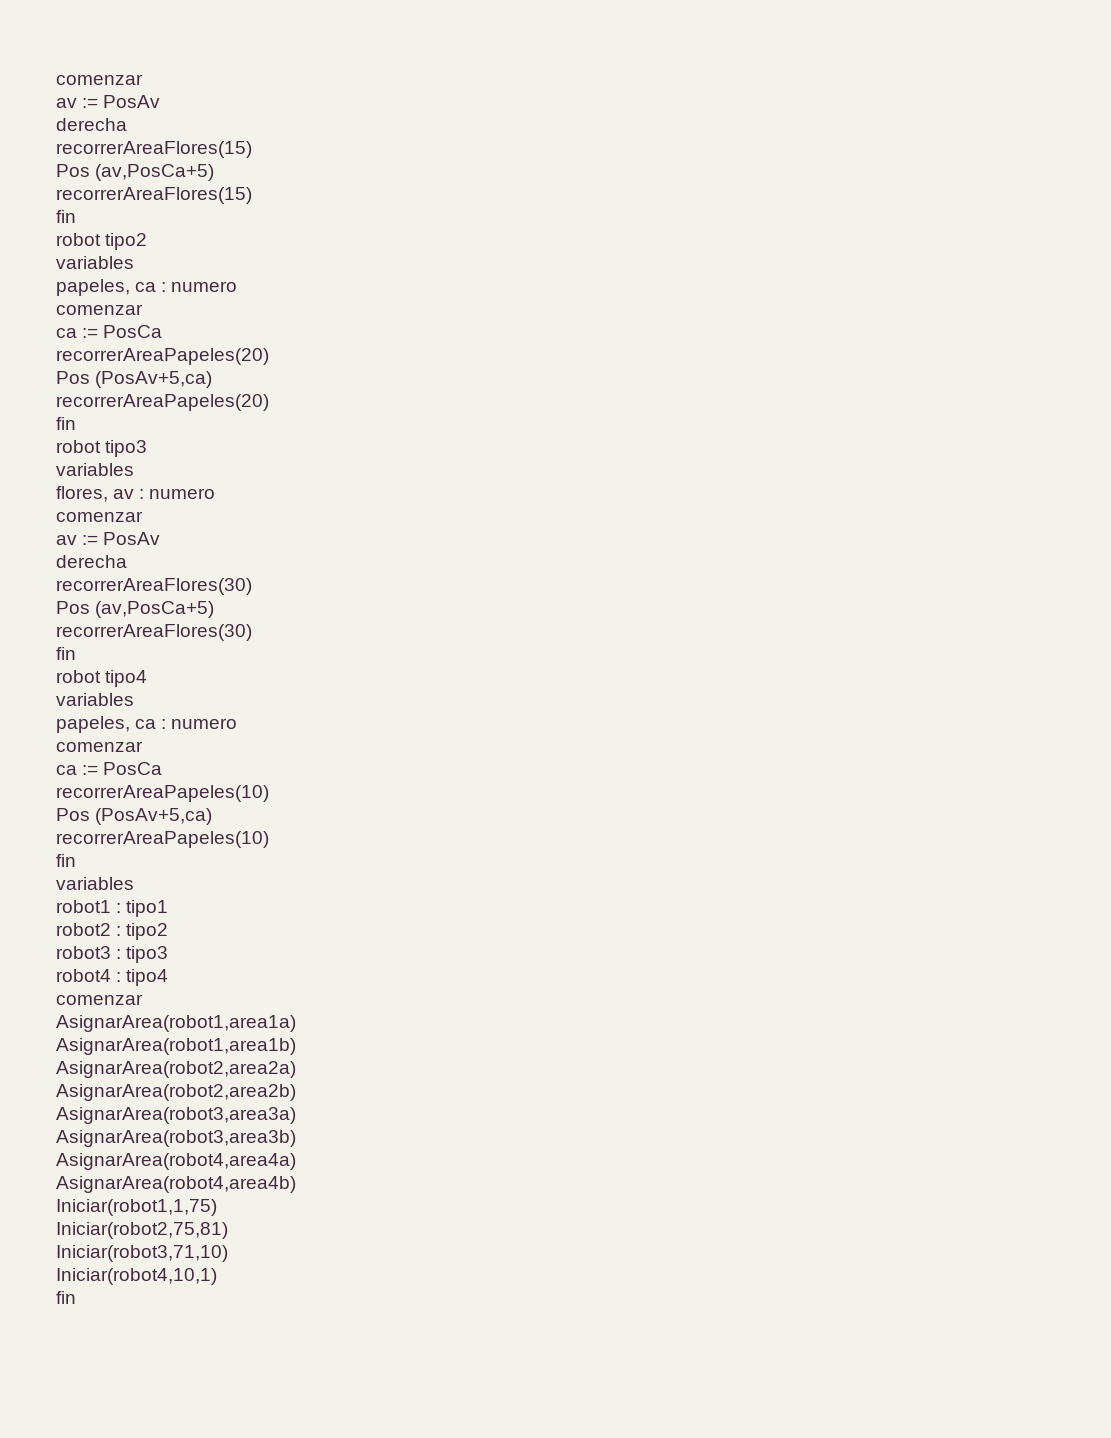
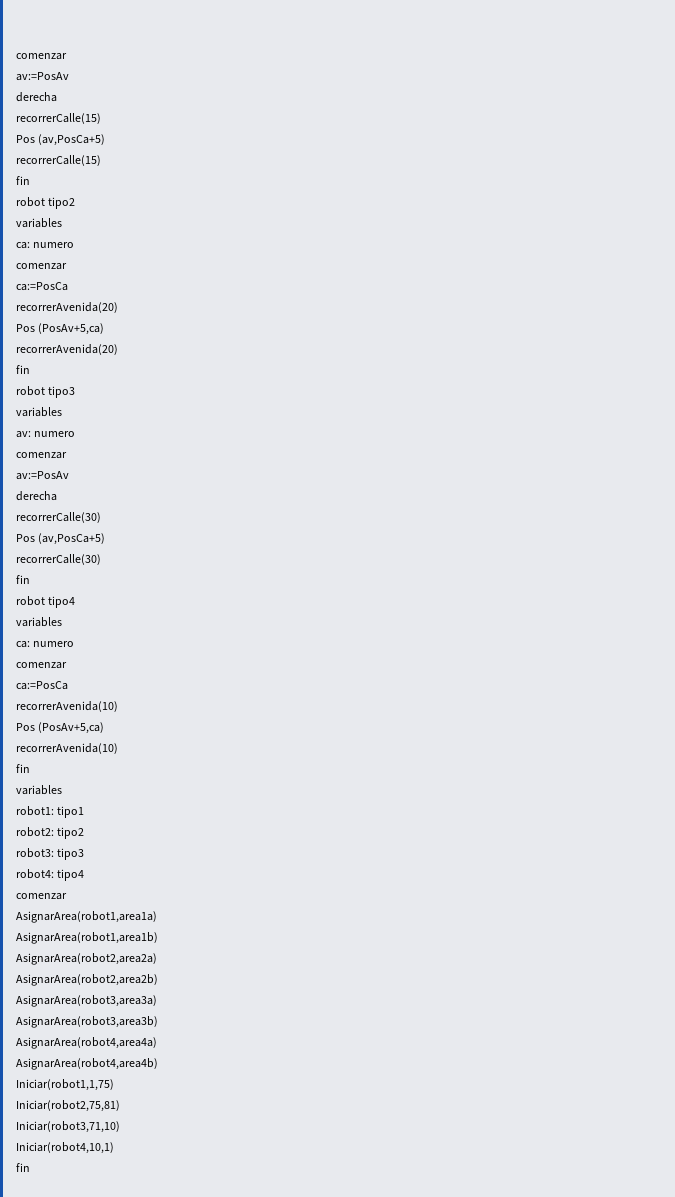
[56,74,143,85] [56,95,161,108] [56,118,127,131] [56,141,252,158] [56,164,215,181] [56,187,252,204] comenzar // av := PosAv // derecha // recorrerAreaFlores(15) // Pos (av,PosCa+5) // recorrerAreaFlores(15) -> [16,53,67,60] [16,72,69,81] [16,92,57,102] [16,113,101,124] [16,134,106,146] [16,155,101,166] comenzar // av:=PosAv // derecha // recorrerCalle(15) // Pos (av,PosCa+5) // recorrerCalle(15)
[56,279,238,296] [56,304,143,315] [56,325,163,338] [56,348,269,365] [56,371,213,388] [56,394,269,411] papeles, ca : numero // comenzar // ca := PosCa // recorrerAreaPapeles(20) // Pos (PosAv+5,ca) // recorrerAreaPapeles(20) -> [16,242,75,249] [16,263,67,270] [16,282,68,291] [16,302,118,313] [16,323,105,335] [16,344,118,355] ca: numero // comenzar // ca:=PosCa // recorrerAvenida(20) // Pos (PosAv+5,ca) // recorrerAvenida(20)
[56,486,216,502] [56,511,143,522] [56,532,161,545] [56,555,127,568] [56,578,252,595] [56,601,215,618] [56,624,252,641] flores, av : numero // comenzar // av := PosAv // derecha // recorrerAreaFlores(30) // Pos (av,PosCa+5) // recorrerAreaFlores(30) -> [16,431,76,438] [16,452,67,459] [16,471,69,480] [16,491,57,501] [16,512,101,523] [16,533,106,545] [16,554,101,565] av: numero // comenzar // av:=PosAv // derecha // recorrerCalle(30) // Pos (av,PosCa+5) // recorrerCalle(30)
[56,716,238,733] [56,741,143,752] [56,762,163,775] [56,785,269,802] [56,808,213,825] [56,831,269,848] papeles, ca : numero // comenzar // ca := PosCa // recorrerAreaPapeles(10) // Pos (PosAv+5,ca) // recorrerAreaPapeles(10) -> [16,641,75,648] [16,662,67,669] [16,681,68,690] [16,701,118,712] [16,722,105,734] [16,743,118,754] ca: numero // comenzar // ca:=PosCa // recorrerAvenida(10) // Pos (PosAv+5,ca) // recorrerAvenida(10)
[56,900,122,913] robot1 : -> [16,806,54,816] robot1:
[56,923,169,940] [56,946,169,963] [56,969,122,982] robot2 : tipo2 // robot3 : tipo3 // robot4 : -> [16,827,85,839] [16,848,85,860] [16,869,54,879] robot2: tipo2 // robot3: tipo3 // robot4:

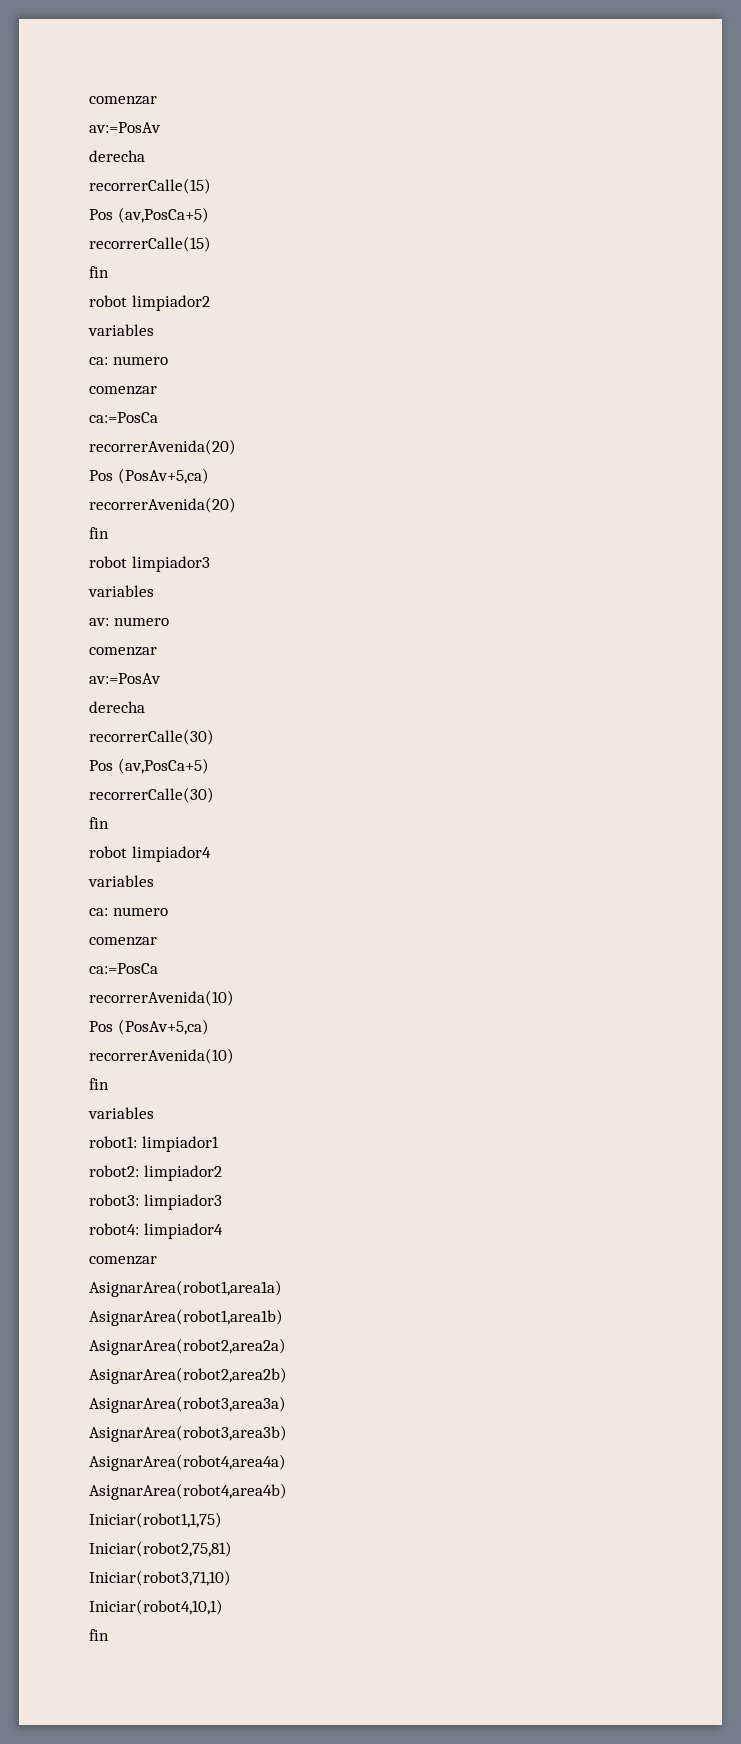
[48,197,76,209] tipo2 -> [131,295,210,311] limpiador2
[48,386,76,398] tipo3 -> [131,556,210,572] limpiador3
[48,596,76,608] tipo4 -> [131,846,211,862] limpiador4
[57,806,85,818] tipo1 -> [141,1136,219,1152] limpiador1
[57,827,85,839] tipo2 -> [143,1165,222,1181] limpiador2
[57,848,85,860] tipo3 -> [143,1194,222,1210] limpiador3
[57,869,85,881] tipo4 -> [143,1223,223,1239] limpiador4

